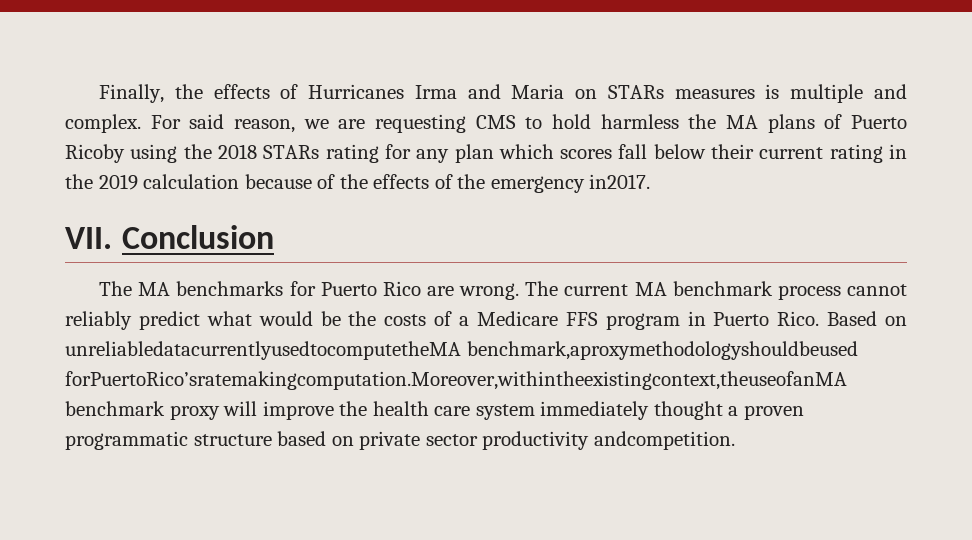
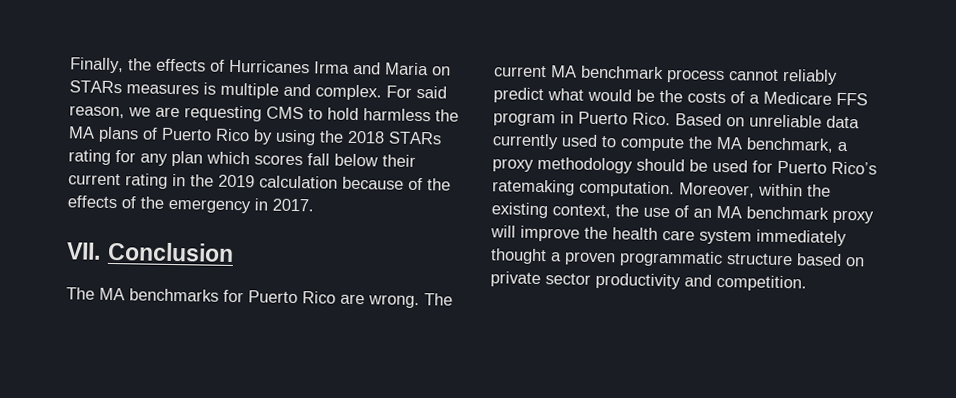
[65,144,125,163] Ricoby -> [215,128,273,145] Rico by
[589,174,651,189] in2017. -> [254,198,314,212] in 2017.
[65,341,858,360] [65,371,847,390] unreliabledatacurrentlyusedtocomputetheMA benchmark,aproxymethodologyshouldbeused forPuertoRico’sratemakingcomputation.Moreover,withintheexistingcontext,theuseofanMA -> [749,114,860,129] [492,133,848,153] [492,156,877,175] [492,179,831,198] [491,202,742,219] unreliable data currently used to compute the MA benchmark, a proxy methodology should be used for Puerto Rico’s ratemaking computation. Moreover, within the existing context, the use of an MA
[593,431,735,450] andcompetition. -> [684,274,807,292] and competition.

